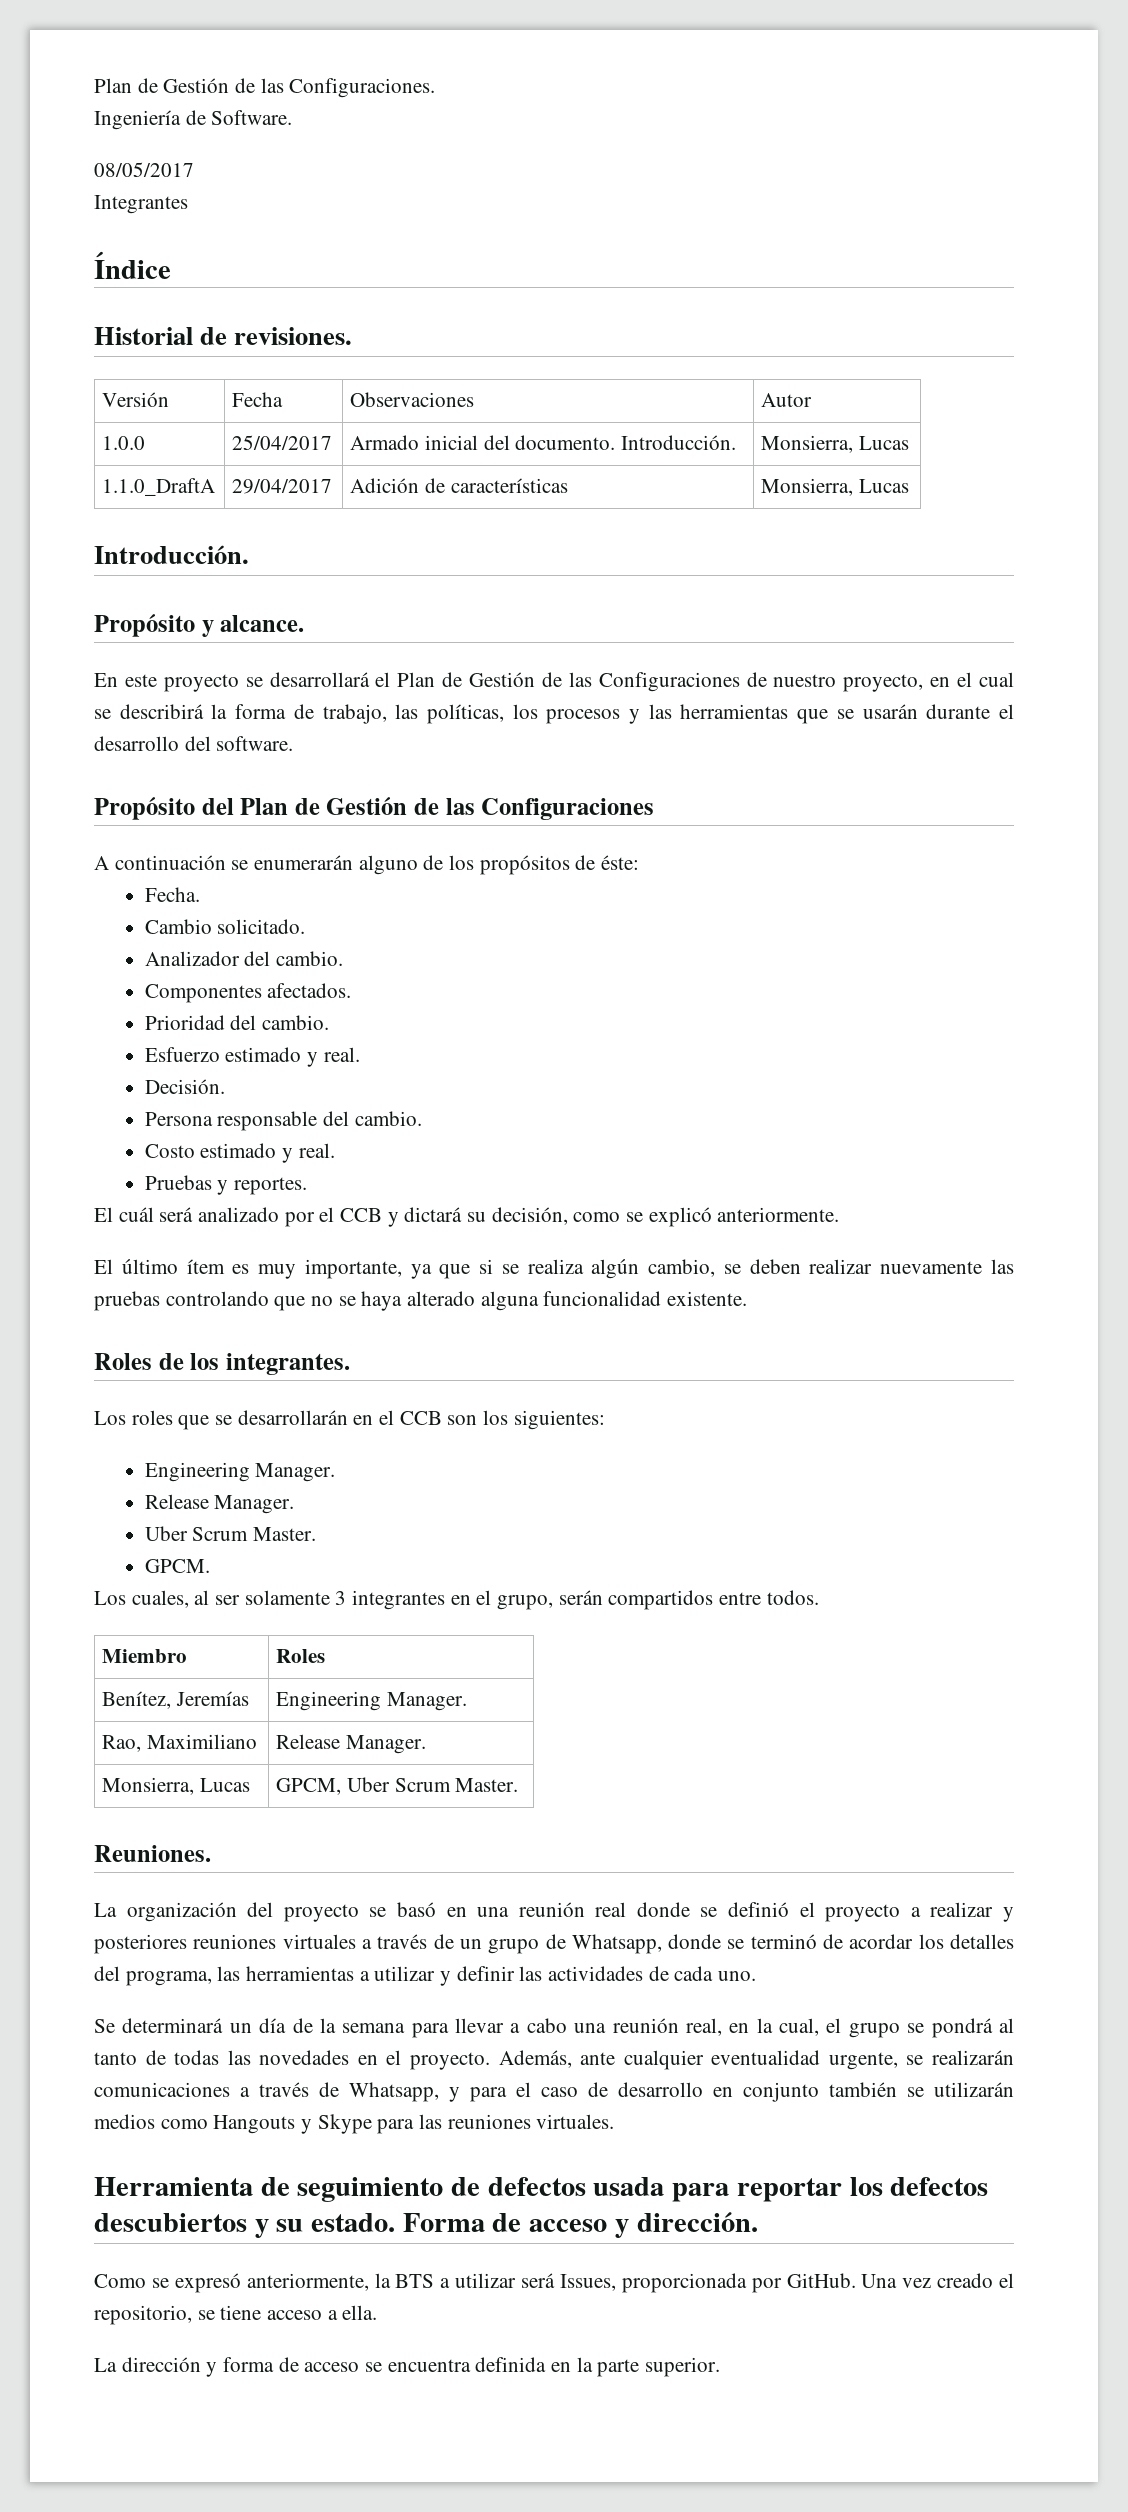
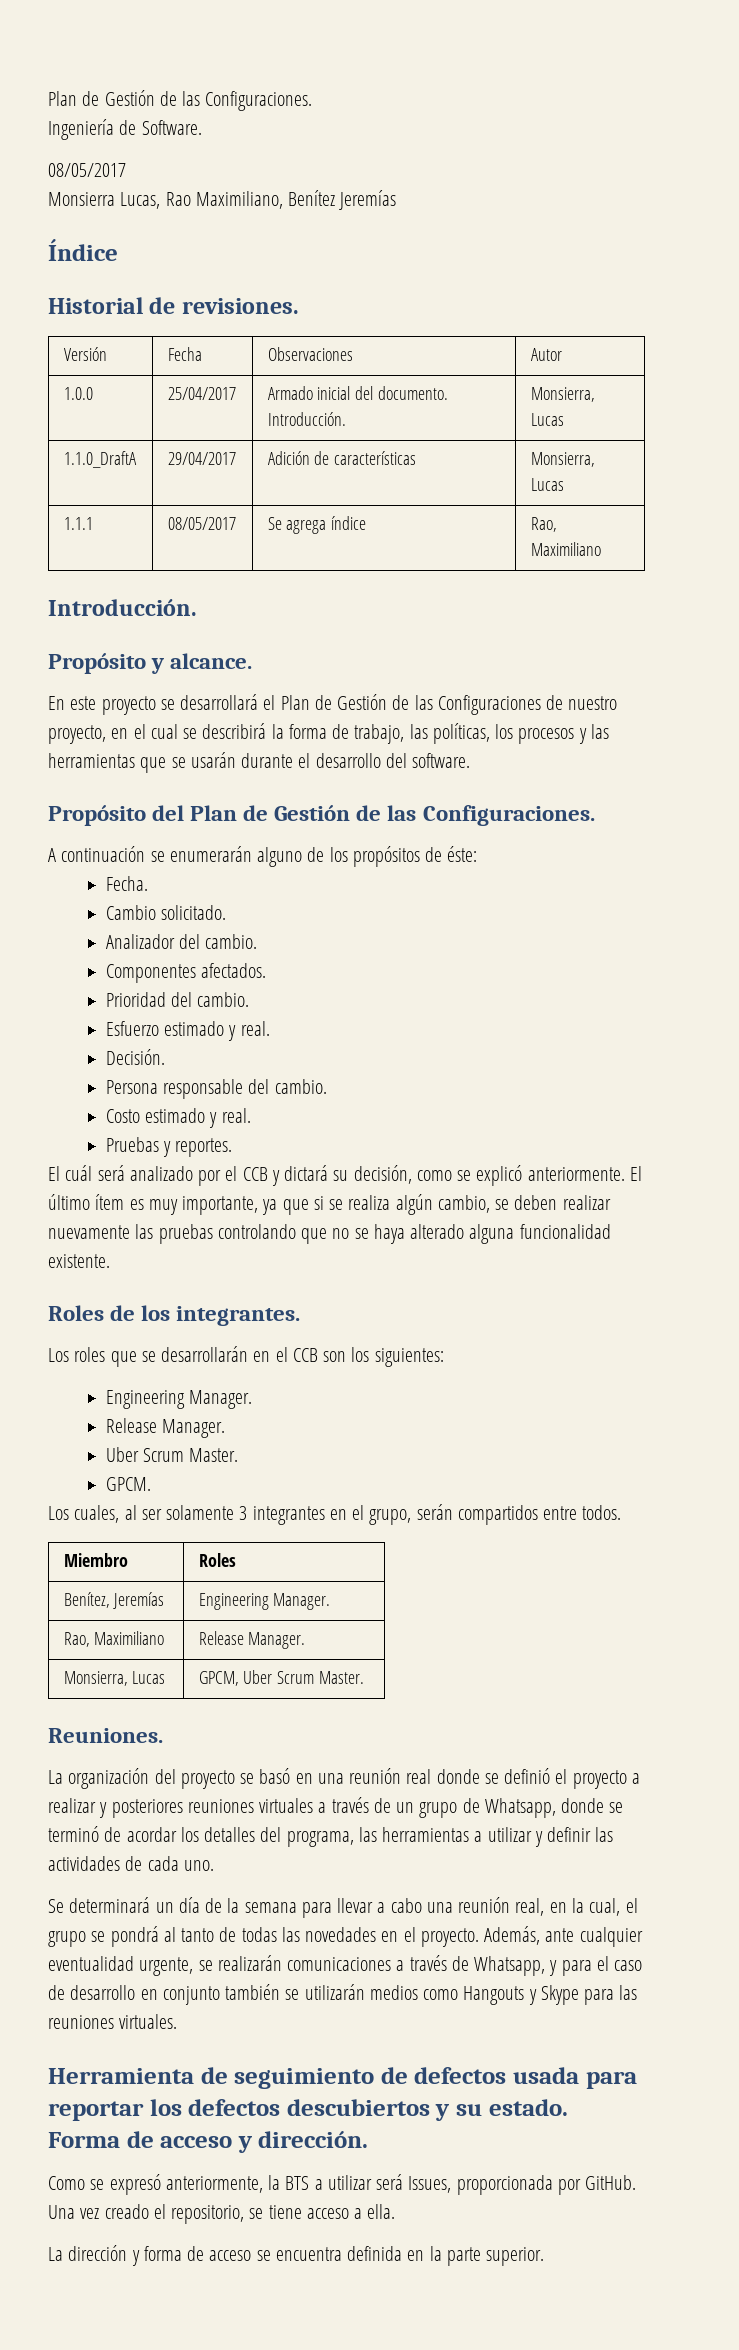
[94,195,188,214] Integrantes -> [48,190,397,210] Monsierra Lucas, Rao Maximiliano, Benítez Jeremías
(910, 486) none -> [63,517,93,530] [167,517,236,530] [267,516,366,534] [530,517,557,532] [530,542,601,556] // 1.1.1 | 08/05/2017 | Se agrega índice | Rao, Maximiliano
[481,798,655,820] Configuraciones -> [422,805,595,826] Configuraciones.
(840, 1214) // -> (625, 1174) none

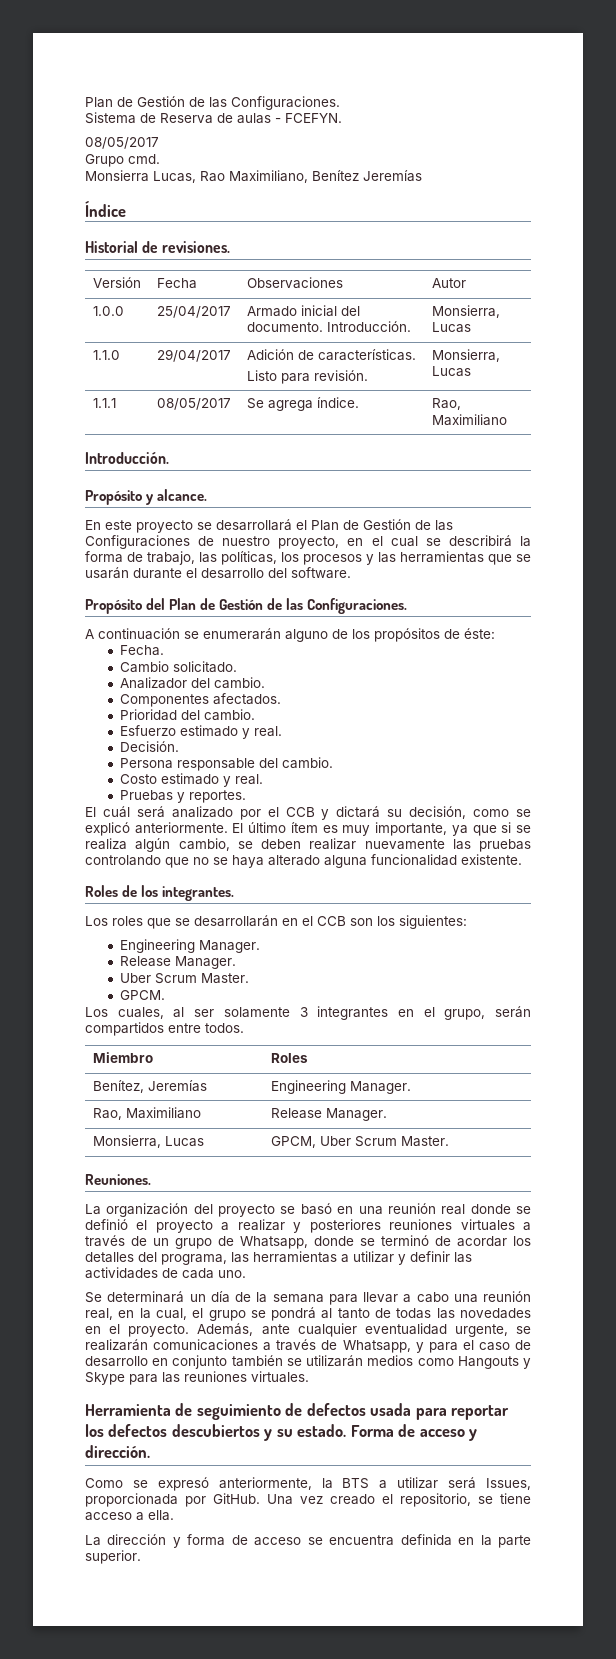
[48,90,313,111] [48,119,202,140] [48,163,126,177] Plan de Gestión de las Configuraciones. // Ingeniería de Software. // 08/05/2017 -> [85,96,340,110] [85,112,342,124] [85,137,159,149] [85,154,160,167] Plan de Gestión de las Configuraciones. // Sistema de Reserva de aulas - FCEFYN. // 08/05/2017 // Grupo cmd.
[63,451,137,468] 1.1.0_DraftA -> [92,350,120,360] 1.1.0
[333,451,416,465] características -> [317,349,416,361] [246,370,368,384] características. // Listo para revisión.
[330,516,366,530] índice -> [316,397,359,408] índice.

